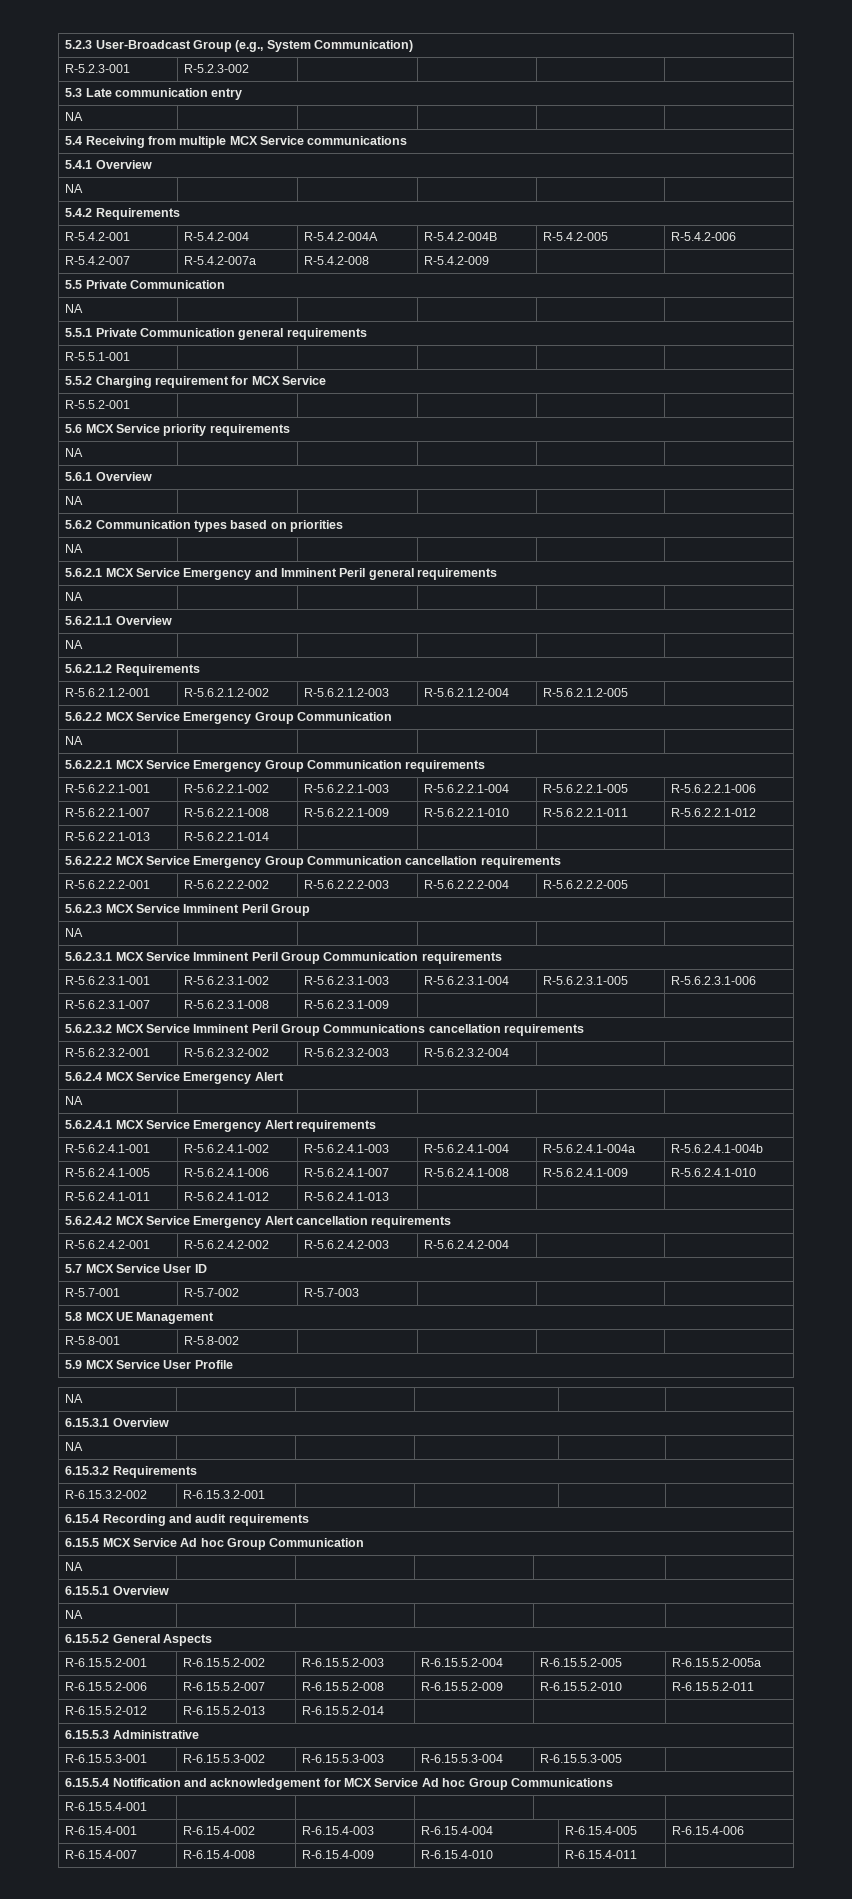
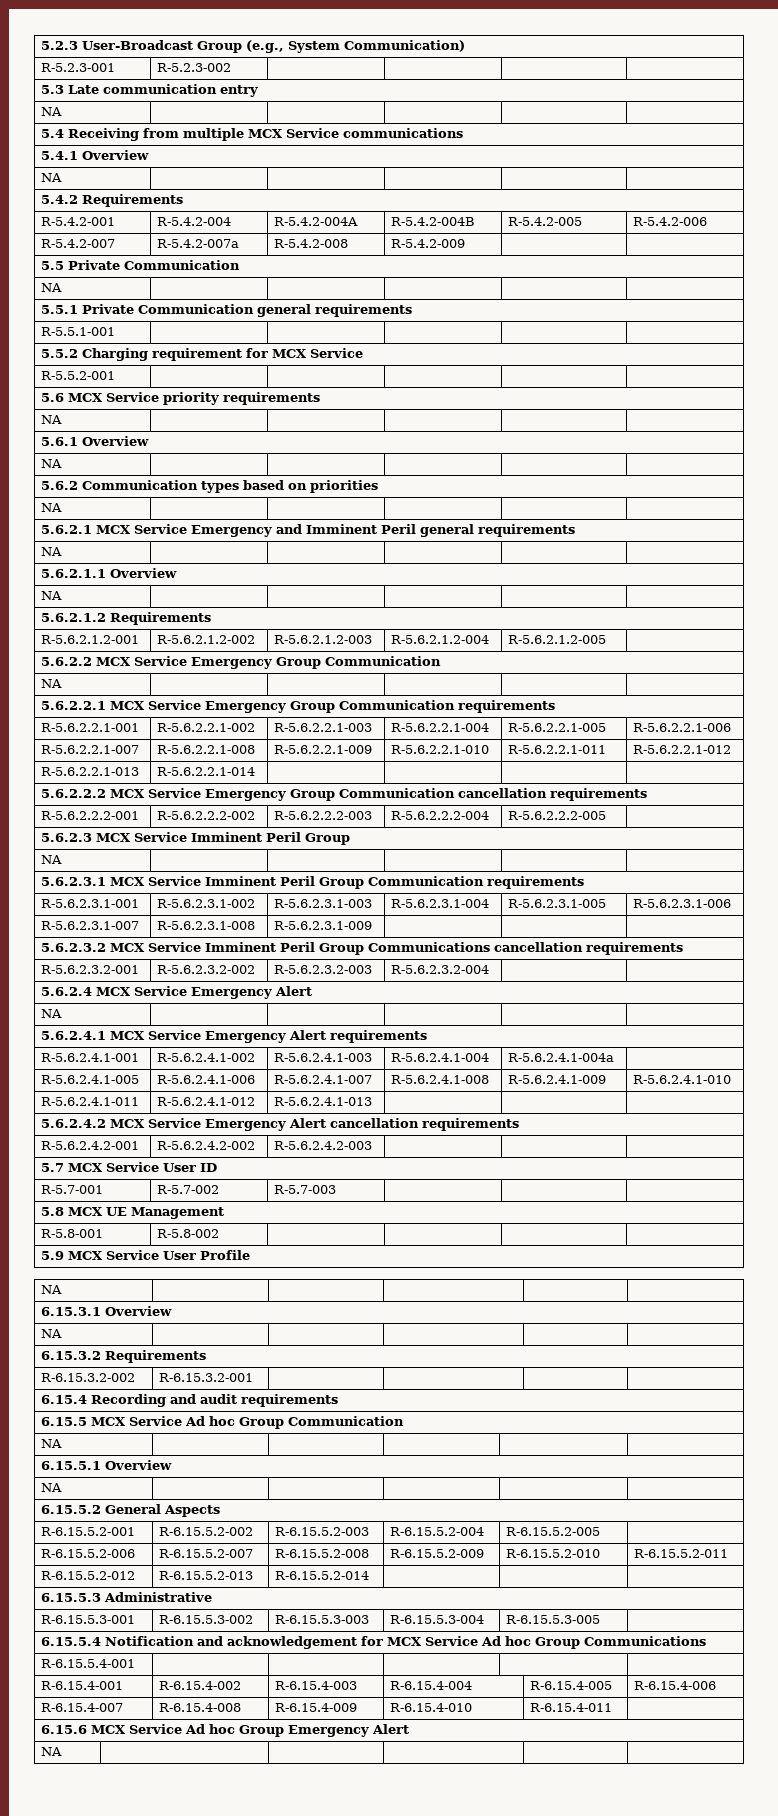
[671,1144,764,1153] R-5.6.2.4.1-004b -> (615, 1057) none
[424,1240,510,1249] R-5.6.2.4.2-004 -> (373, 1145) none
[672,1658,762,1667] R-6.15.5.2-005a -> (601, 1531) none
(638, 1854) none -> [41,1724,410,1737] [41,1747,63,1756] // 6.15.6 MCX Service Ad hoc Group Emergency Alert // NA | | | | |

